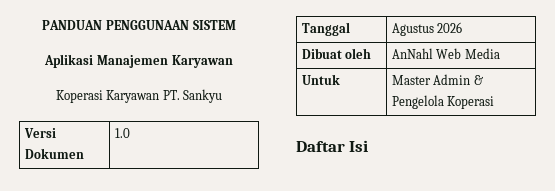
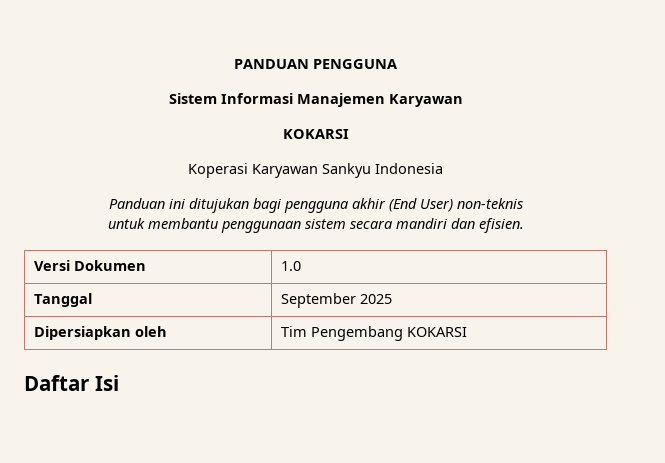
[106,20,236,30] [44,54,94,68] PENGGUNAAN SISTEM // Aplikasi -> [313,59,397,69] [168,93,293,104] PENGGUNA // Sistem Informasi
(233, 61) none -> [282,129,349,139] // KOKARSI
[162,90,180,100] PT. -> (318, 171) none
[23,128,56,138] [24,148,84,159] [114,128,130,138] [301,22,350,36] [391,22,463,36] [301,48,372,59] [391,48,500,59] [301,74,340,85] [391,74,483,85] [391,95,495,109] // Versi Dokumen | 1.0 // Tanggal | Agustus 2026 // Dibuat oleh | AnNahl Web Media // Untuk | Master Admin & Pengelola Koperasi -> [375,163,443,174] [108,198,523,213] [107,218,524,233] [33,260,146,271] [280,261,301,271] [33,293,92,307] [280,293,392,308] [33,326,167,340] [280,326,467,341] Indonesia // Panduan ini ditujukan bagi pengguna akhir (End User) non-teknis // untuk membantu penggunaan sistem secara mandiri dan efisien. // Versi Dokumen | 1.0 // Tanggal | September 2025 // Dipersiapkan oleh | Tim Pengembang KOKARSI

